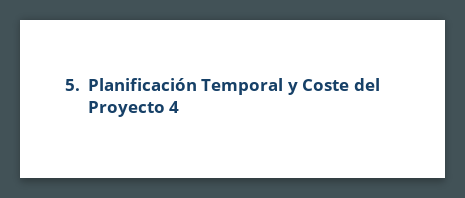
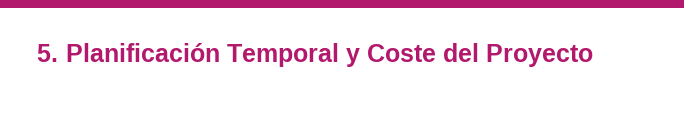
[169,101,180,113] 4 -> (593, 55) none

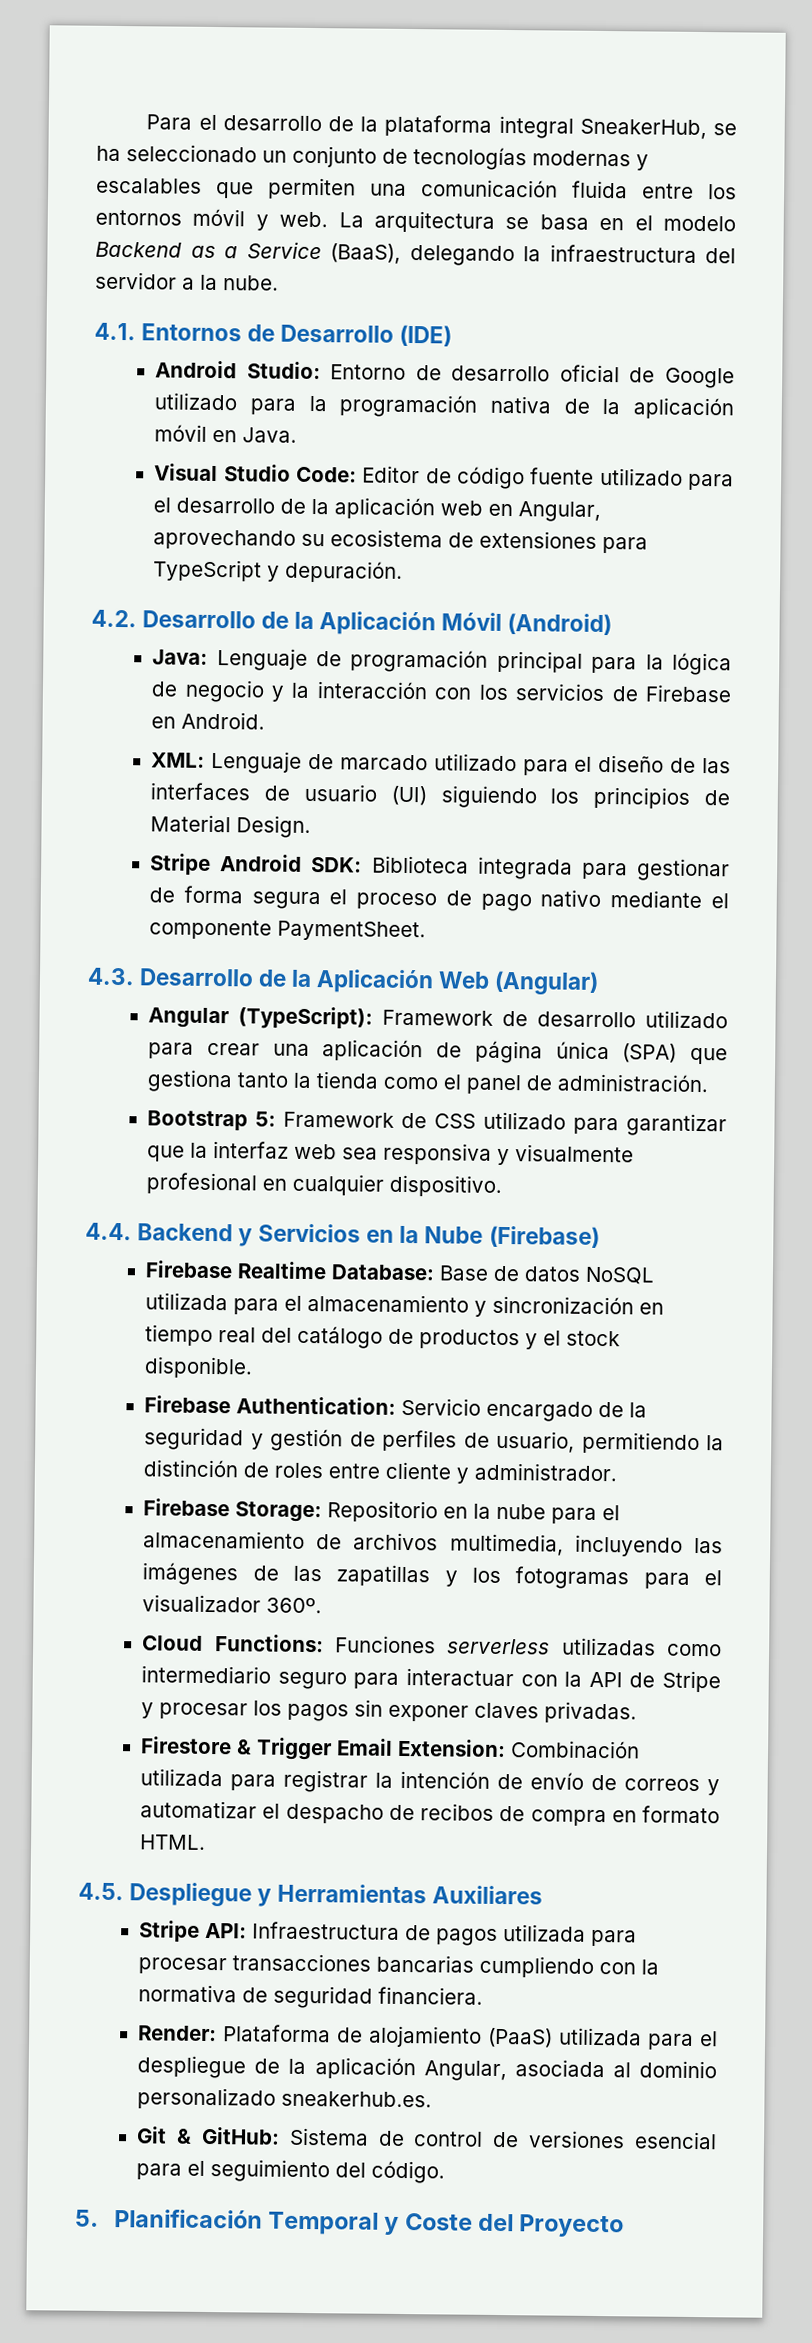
(37, 53) none -> [146,114,737,140] [96,144,649,171] [96,177,737,200] [95,208,736,233] [95,241,736,267] [95,271,279,291] [94,322,453,347] [155,360,735,389] [154,392,734,420] [154,424,298,443] [154,463,735,491] [153,497,602,522] [153,529,649,554] [153,559,404,583] [91,609,613,636] [152,648,732,676] [151,679,732,703] [151,711,266,730] [151,750,731,776] [150,782,730,809] [150,814,312,839] [150,853,731,882] [149,885,729,912] [149,919,427,942] [87,967,600,995] [148,1006,728,1030] [148,1039,729,1065] [147,1069,710,1095] [147,1110,727,1137] [147,1141,635,1166] [146,1172,503,1197] [85,1222,600,1248] [145,1260,656,1285] [145,1292,665,1317] [145,1324,621,1350] [144,1356,254,1379] [144,1395,648,1422] [144,1427,725,1455] [143,1459,618,1484] [143,1498,621,1524] [143,1530,723,1557] [142,1562,723,1590] [142,1594,323,1614] [142,1634,722,1657] [141,1665,722,1693] [141,1699,638,1724] [140,1736,641,1761] [140,1768,720,1796] [140,1800,721,1827] [140,1834,207,1850] [78,1882,544,1907] [139,1920,638,1947] [138,1953,660,1978] [138,1984,484,2009] [138,2024,718,2051] [137,2055,717,2082] [137,2087,433,2110] [136,2126,718,2150] [136,2159,446,2184] Para el desarrollo de la plataforma integral SneakerHub, se ha seleccionado un conjunto de tecnologías modernas y escalables que permiten una comunicación fluida entre los entornos móvil y web. La arquitectura se basa en el modelo Backend as a Service (BaaS), delegando la infraestructura del servidor a la nube. // 4.1. Entornos de Desarrollo (IDE) // Android Studio: Entorno de desarrollo oficial de Google utilizado para la programación nativa de la aplicación móvil en Java. // Visual Studio Code: Editor de código fuente utilizado para el desarrollo de la aplicación web en Angular, aprovechando su ecosistema de extensiones para TypeScript y depuración. // 4.2. Desarrollo de la Aplicación Móvil (Android) // Java: Lenguaje de programación principal para la lógica de negocio y la interacción con los servicios de Firebase en Android. // XML: Lenguaje de marcado utilizado para el diseño de las interfaces de usuario (UI) siguiendo los principios de Material Design. // Stripe Android SDK: Biblioteca integrada para gestionar de forma segura el proceso de pago nativo mediante el componente PaymentSheet. // 4.3. Desarrollo de la Aplicación Web (Angular) // Angular (TypeScript): Framework de desarrollo utilizado para crear una aplicación de página única (SPA) que gestiona tanto la tienda como el panel de administración. // Bootstrap 5: Framework de CSS utilizado para garantizar que la interfaz web sea responsiva y visualmente profesional en cualquier dispositivo. // 4.4. Backend y Servicios en la Nube (Firebase) // Firebase Realtime Database: Base de datos NoSQL utilizada para el almacenamiento y sincronización en tiempo real del catálogo de productos y el stock disponible. // Firebase Authentication: Servicio encargado de la seguridad y gestión de perfiles de usuario, permitiendo la distinción de roles entre cliente y administrador. // Firebase Storage: Repositorio en la nube para el almacenamiento de archivos multimedia, incluyendo las imágenes de las zapatillas y los fotogramas para el visualizador 360º. // Cloud Functions: Funciones serverless utilizadas como intermediario seguro para interactuar con la API de Stripe y procesar los pagos sin exponer claves privadas. // Firestore & Trigger Email Extension: Combinación utilizada para registrar la intención de envío de correos y automatizar el despacho de recibos de compra en formato HTML. // 4.5. Despliegue y Herramientas Auxiliares // Stripe API: Infraestructura de pagos utilizada para procesar transacciones bancarias cumpliendo con la normativa de seguridad financiera. // Render: Plataforma de alojamiento (PaaS) utilizada para el despliegue de la aplicación Angular, asociada al dominio personalizado sneakerhub.es. // Git & GitHub: Sistema de control de versiones esencial para el seguimiento del código. //

